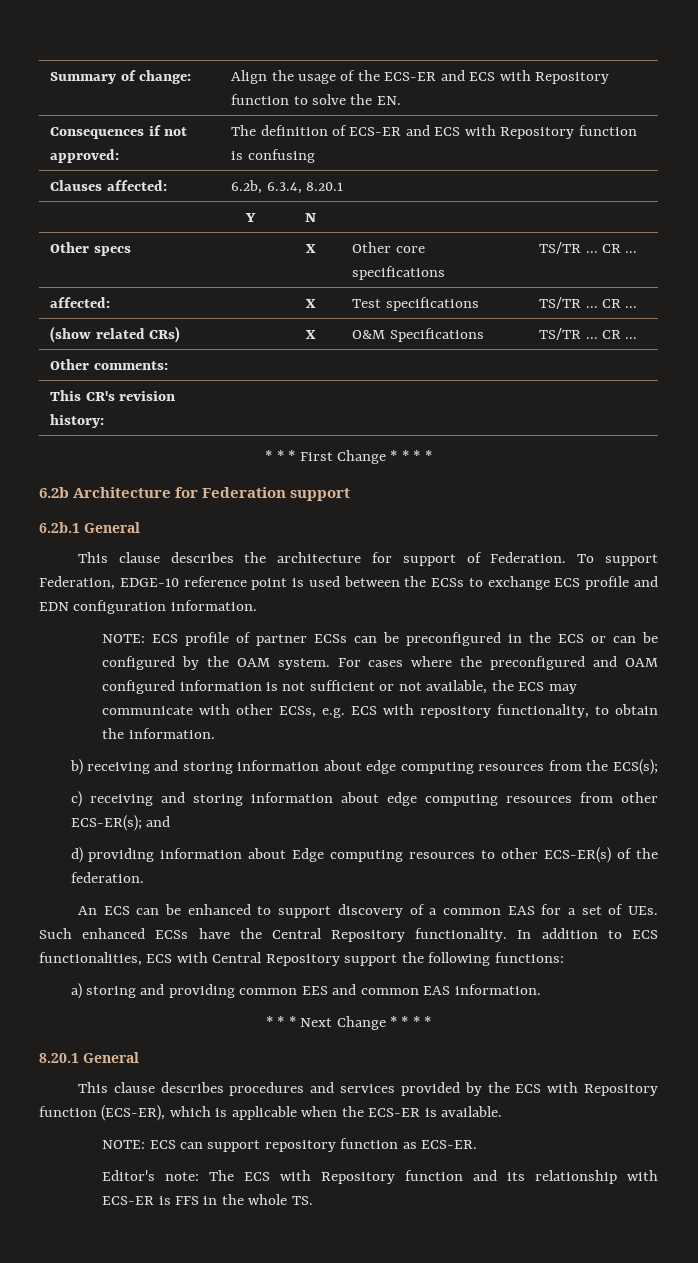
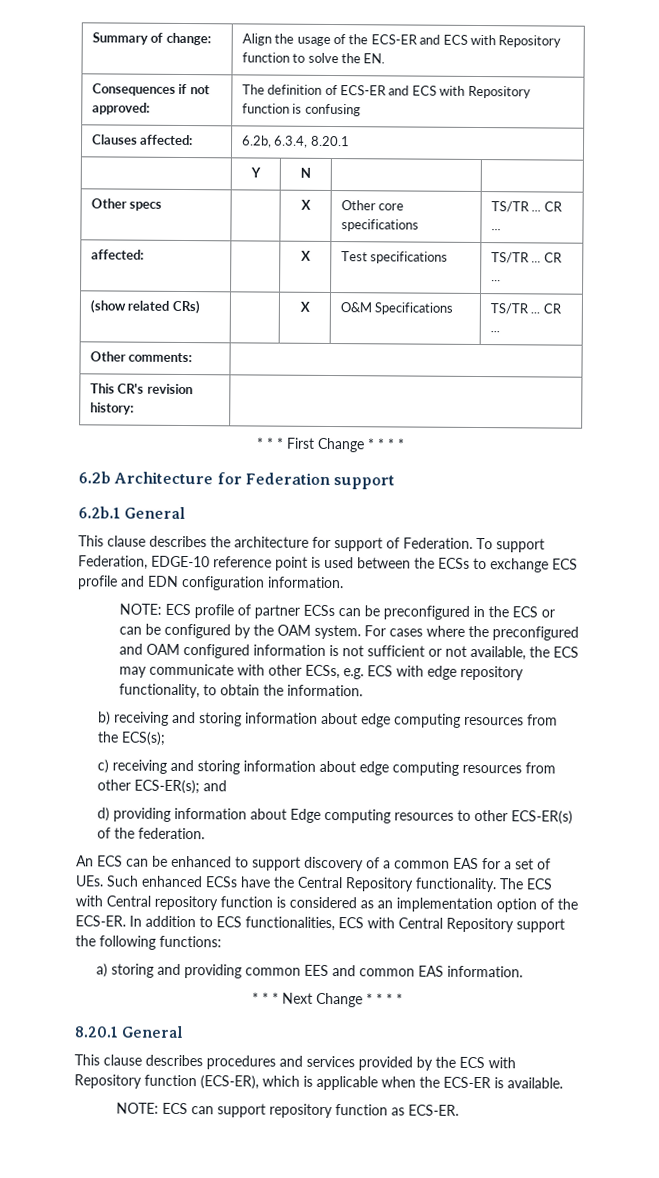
(415, 709) none -> [427,665,458,680] edge
(508, 935) none -> [499,878,553,890] [75,895,578,913] [75,915,126,927] The ECS with Central repository function is considered as an implementation option of the ECS-ER.
[102,1170,659,1184] [102,1194,313,1205] // Editor's note: The ECS with Repository function and its relationship with ECS-ER is FFS in the whole TS. -> (460, 1110) none

